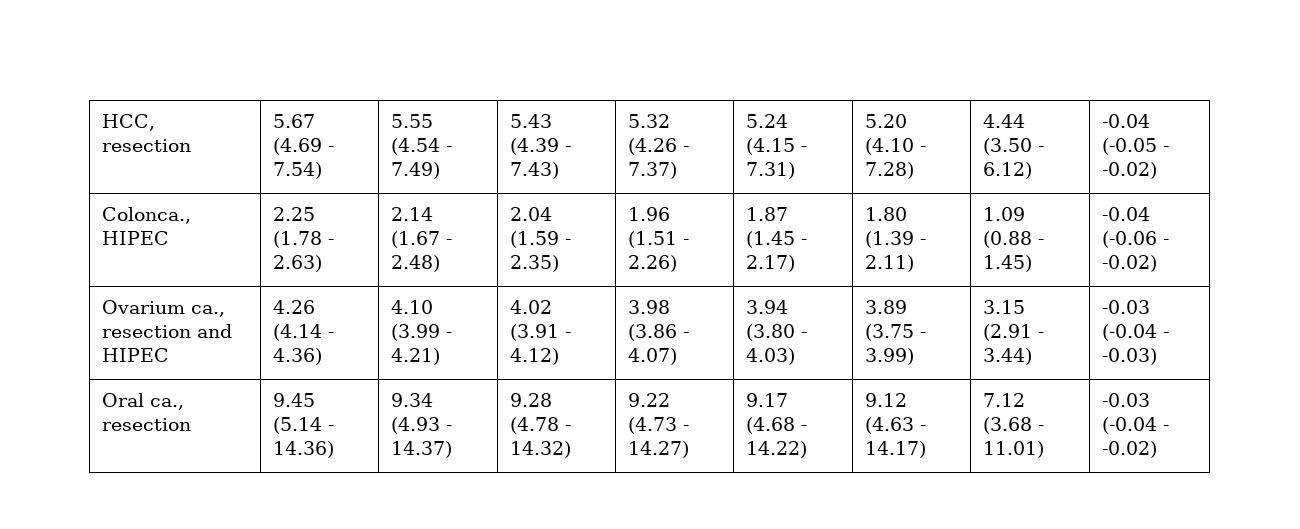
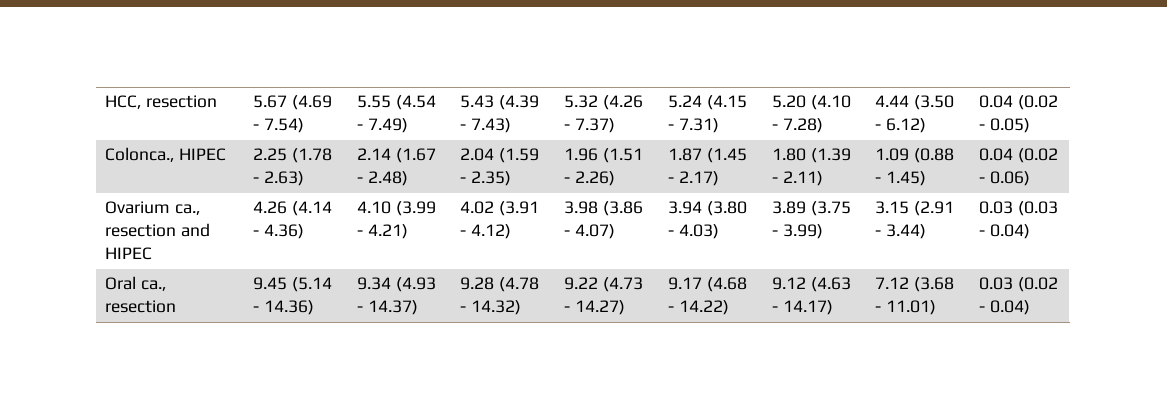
[1101,114,1150,128] [1101,138,1169,155] [1101,162,1157,179] -0.04 (-0.05 - -0.02) -> [978,95,1058,110] [978,118,1030,133] 0.04 (0.02 - 0.05)
[1101,207,1150,221] [1101,231,1169,248] [1101,255,1157,272] -0.04 (-0.06 - -0.02) -> [978,148,1058,163] [978,171,1030,186] 0.04 (0.02 - 0.06)
[1101,300,1150,314] [1101,324,1169,341] [1101,348,1157,365] -0.03 (-0.04 - -0.03) -> [978,201,1058,216] [978,224,1030,239] 0.03 (0.03 - 0.04)
[1101,393,1150,407] [1101,417,1169,434] [1101,441,1157,458] -0.03 (-0.04 - -0.02) -> [978,277,1058,292] [978,300,1030,315] 0.03 (0.02 - 0.04)

